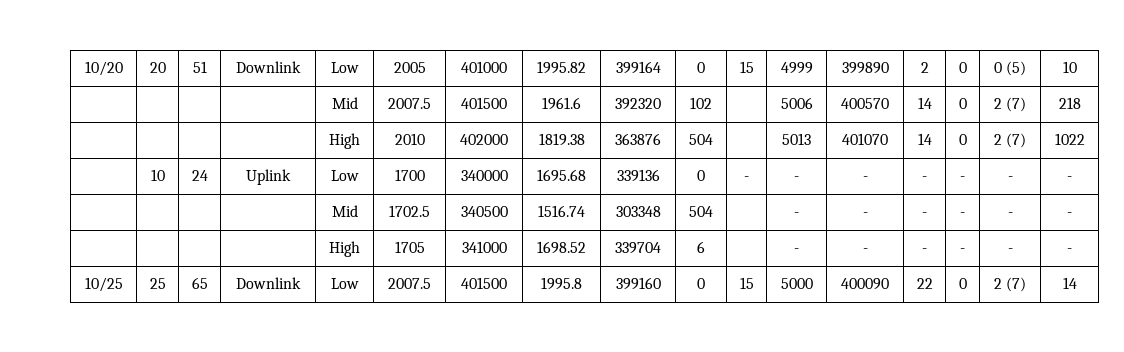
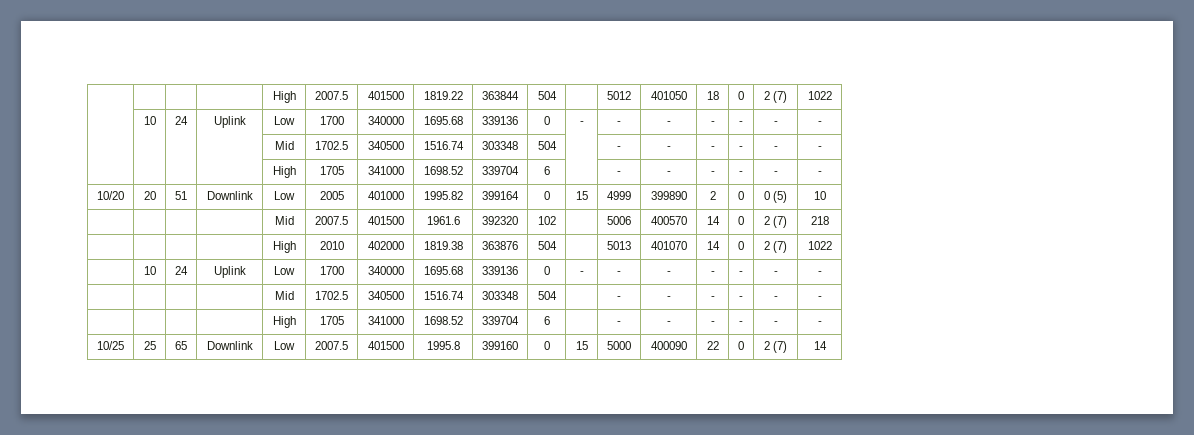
(84, 68) none -> [272,91,296,103] [315,91,348,100] [367,91,404,100] [423,91,463,100] [482,91,519,100] [537,91,557,100] [607,91,631,100] [650,91,687,100] [706,91,719,100] [738,91,744,100] [763,91,788,103] [807,91,832,100] [143,116,156,125] [175,116,188,125] [213,116,246,128] [274,116,295,125] [319,116,344,125] [367,116,404,125] [423,116,463,125] [482,116,518,125] [543,116,550,125] [579,121,584,125] [617,121,621,125] [666,121,671,125] [710,121,715,125] [739,121,743,125] [773,121,778,125] [817,121,822,125] [274,141,294,150] [315,141,348,150] [367,141,404,150] [423,141,464,150] [482,141,518,150] [537,141,557,150] [617,146,621,150] [666,146,671,150] [710,146,715,150] [739,146,743,150] [773,146,778,150] [817,146,822,150] [272,166,296,178] [319,166,344,175] [367,166,404,175] [423,166,463,175] [482,166,519,175] [543,166,550,175] [617,171,621,175] [666,171,671,175] [710,171,715,175] [739,171,743,175] [773,171,778,175] [817,171,822,175] | | | | High | 2007.5 | 401500 | 1819.22 | 363844 | 504 | | 5012 | 401050 | 18 | 0 | 2 (7) | 1022 // | 10 | 24 | Uplink | Low | 1700 | 340000 | 1695.68 | 339136 | 0 | - | - | - | - | - | - | - // | | | | Mid | 1702.5 | 340500 | 1516.74 | 303348 | 504 | | - | - | - | - | - | - // | | | | High | 1705 | 341000 | 1698.52 | 339704 | 6 | | - | - | - | - | - | - //

